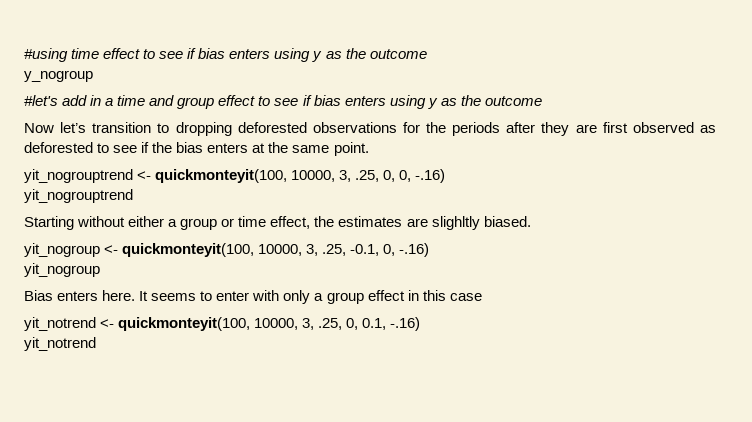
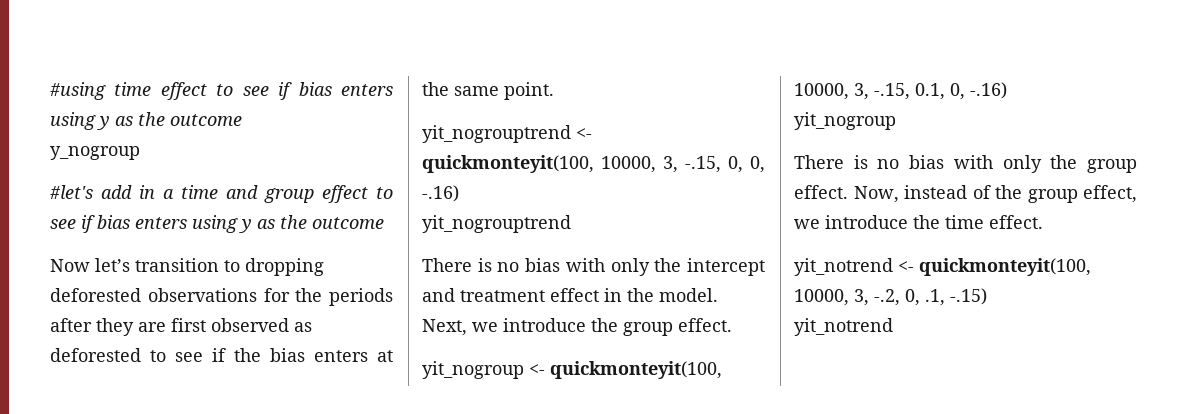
[355,170,380,182] .25, -> [685,156,721,173] -.15,
[24,216,531,230] Starting without either a group or time effect, the estimates are slighltly biased. -> [422,258,765,276] [422,288,718,302] [422,318,732,336] There is no bias with only the intercept and treatment effect in the model. Next, we introduce the group effect.
[322,244,380,256] .25, -0.1, -> [874,83,945,100] -.15, 0.1,
[24,290,482,304] Bias enters here. It seems to enter with only a group effect in this case -> [794,155,1137,173] [794,185,1137,203] [794,215,1043,229] There is no bias with only the group effect. Now, instead of the group effect, we introduce the time effect.
[318,317,421,331] .25, 0, 0.1, -.16) -> [874,288,987,306] -.2, 0, .1, -.15)

